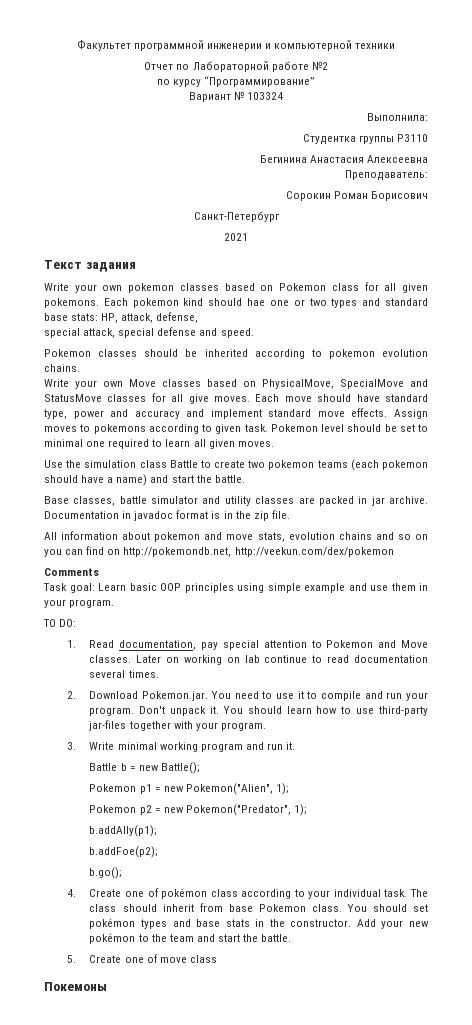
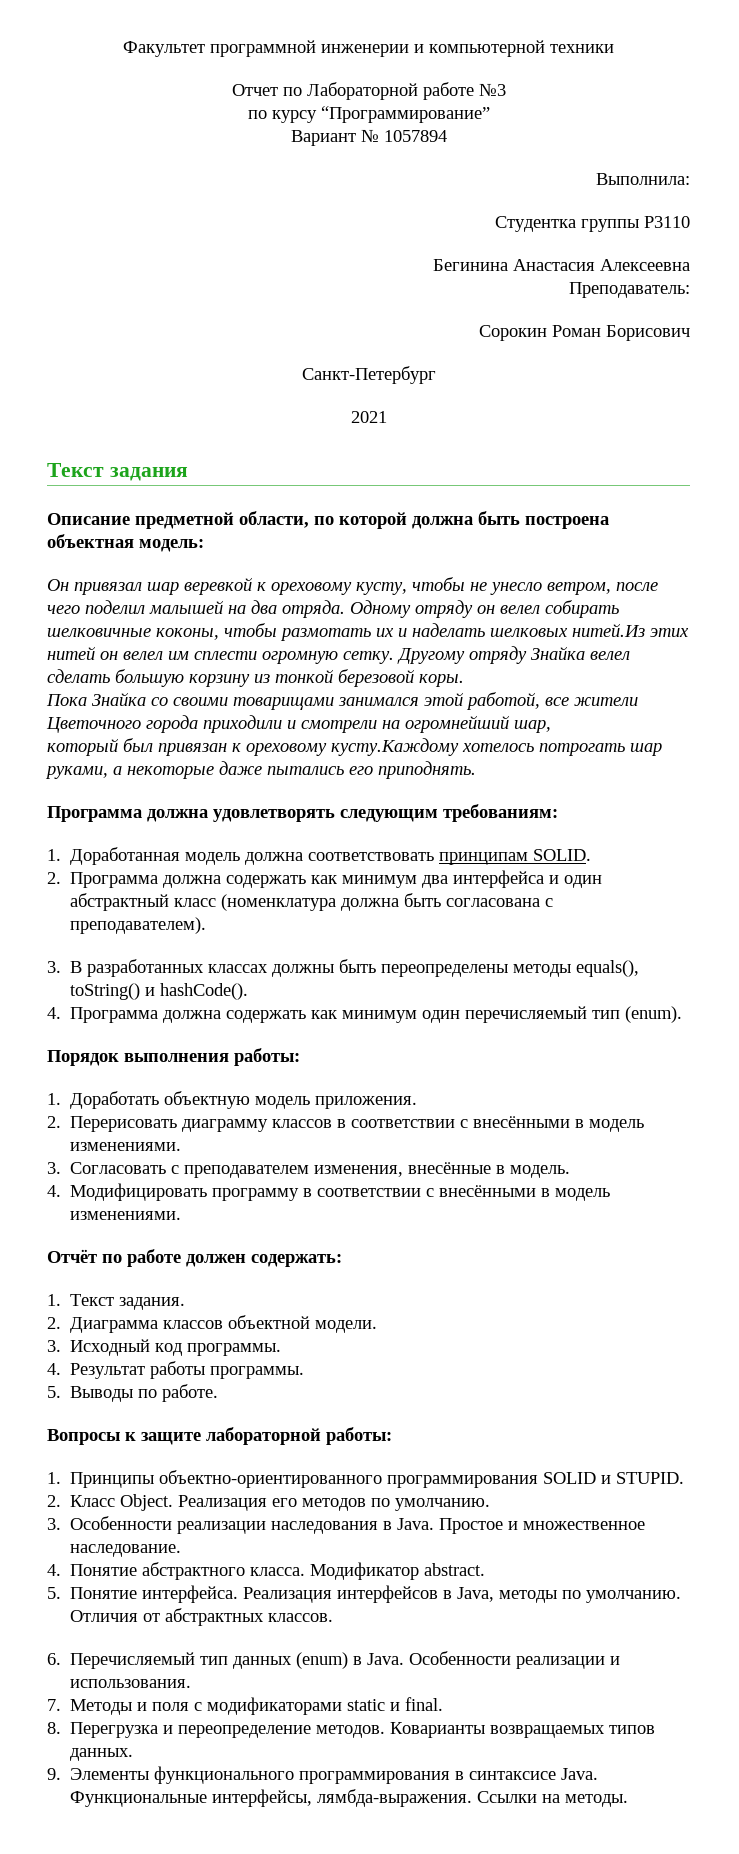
[311,61,328,70] №2 -> [478,83,506,96] №3
[247,92,284,100] 103324 -> [383,130,447,142] 1057894
[44,282,429,293] [44,298,428,308] [44,312,199,323] [44,327,254,338] [44,349,428,359] [44,364,80,372] [44,379,428,389] [44,393,428,404] [44,408,428,419] [44,424,428,434] [44,439,274,449] [44,459,428,471] [44,474,245,486] [44,496,429,506] [44,510,290,521] [44,531,428,542] [44,546,394,557] [44,568,99,576] [43,583,428,593] [44,599,115,608] [43,619,77,627] [66,640,428,650] [89,655,429,665] [89,670,159,678] [66,691,429,701] [89,706,428,716] [89,720,266,731] [66,742,296,752] [89,762,200,774] [89,783,289,795] [89,804,307,816] [89,825,158,837] [89,846,159,858] [89,867,123,879] [66,888,428,899] [89,903,428,912] [89,918,429,929] [89,933,292,944] [66,954,217,963] [44,982,107,991] Write your own pokemon classes based on Pokemon class for all given pokemons. Each pokemon kind should hae one or two types and standard base stats: HP, attack, defense, // special attack, special defense and speed. // Pokemon classes should be inherited according to pokemon evolution chains. // Write your own Move classes based on PhysicalMove, SpecialMove and StatusMove classes for all give moves. Each move should have standard type, power and accuracy and implement standard move effects. Assign moves to pokemons according to given task. Pokemon level should be set to minimal one required to learn all given moves. // Use the simulation class Battle to create two pokemon teams (each pokemon should have a name) and start the battle. // Base classes, battle simulator and utility classes are packed in jar archive. Documentation in javadoc format is in the zip file. // All information about pokemon and move stats, evolution chains and so on you can find on http://pokemondb.net, http://veekun.com/dex/pokemon // Comments // Task goal: Learn basic OOP principles using simple example and use them in your program. // TO DO: // 1. Read documentation, pay special attention to Pokemon and Move classes. Later on working on lab continue to read documentation several times. // 2. Download Pokemon.jar. You need to use it to compile and run your program. Don't unpack it. You should learn how to use third-party jar-files together with your program. // 3. Write minimal working program and run it. // Battle b = new Battle(); // Pokemon p1 = new Pokemon("Alien", 1); // Pokemon p2 = new Pokemon("Predator", 1); // b.addAlly(p1); // b.addFoe(p2); // b.go(); // 4. Create one of pokémon class according to your individual task. The class should inherit from base Pokemon class. You should set pokémon types and base stats in the constructor. Add your new pokémon to the team and start the battle. // 5. Create one of move class // Покемоны -> [47,511,609,529] [47,534,204,552] [47,577,658,595] [47,600,619,618] [47,623,689,641] [47,646,630,664] [47,669,464,687] [46,692,638,710] [46,715,551,733] [47,738,662,756] [45,761,476,779] [47,804,558,822] [47,847,592,865] [47,870,603,888] [70,893,554,911] [70,917,207,934] [47,959,640,977] [70,983,249,1000] [47,1006,683,1023] [47,1048,300,1066] [47,1091,418,1109] [47,1116,645,1132] [70,1142,182,1151] [47,1162,571,1178] [47,1183,611,1201] [70,1211,182,1220] [47,1249,342,1267] [47,1294,186,1310] [47,1315,378,1333] [47,1339,282,1356] [47,1361,305,1379] [47,1384,219,1402] [47,1427,392,1445] [47,1470,685,1488] [47,1494,491,1511] [47,1516,646,1534] [70,1544,182,1557] [47,1562,486,1580] [47,1585,682,1603] [70,1608,334,1626] [47,1651,621,1669] [70,1679,192,1688] [47,1697,444,1715] [47,1722,656,1738] [70,1748,134,1761] [47,1766,599,1784] [70,1789,629,1807] Описание предметной области, по которой должна быть построена объектная модель: // Он привязал шар веревкой к ореховому кусту, чтобы не унесло ветром, после чего поделил малышей на два отряда. Одному отряду он велел собирать шелковичные коконы, чтобы размотать их и наделать шелковых нитей.Из этих нитей он велел им сплести огромную сетку. Другому отряду Знайка велел сделать большую корзину из тонкой березовой коры. // Пока Знайка со своими товарищами занимался этой работой, все жители Цветочного города приходили и смотрели на огромнейший шар, // который был привязан к ореховому кусту.Каждому хотелось потрогать шар руками, а некоторые даже пытались его приподнять. // Программа должна удовлетворять следующим требованиям: // 1. Доработанная модель должна соответствовать принципам SOLID. // 2. Программа должна содержать как минимум два интерфейса и один абстрактный класс (номенклатура должна быть согласована с преподавателем). // 3. В разработанных классах должны быть переопределены методы equals(), toString() и hashCode(). // 4. Программа должна содержать как минимум один перечисляемый тип (enum). // Порядок выполнения работы: // 1. Доработать объектную модель приложения. // 2. Перерисовать диаграмму классов в соответствии с внесёнными в модель изменениями. // 3. Согласовать с преподавателем изменения, внесённые в модель. // 4. Модифицировать программу в соответствии с внесёнными в модель изменениями. // Отчёт по работе должен содержать: // 1. Текст задания. // 2. Диаграмма классов объектной модели. // 3. Исходный код программы. // 4. Результат работы программы. // 5. Выводы по работе. // Вопросы к защите лабораторной работы: // 1. Принципы объектно-ориентированного программирования SOLID и STUPID. // 2. Класс Object. Реализация его методов по умолчанию. // 3. Особенности реализации наследования в Java. Простое и множественное наследование. // 4. Понятие абстрактного класса. Модификатор abstract. // 5. Понятие интерфейса. Реализация интерфейсов в Java, методы по умолчанию. Отличия от абстрактных классов. // 6. Перечисляемый тип данных (enum) в Java. Особенности реализации и использования. // 7. Методы и поля с модификаторами static и final. // 8. Перегрузка и переопределение методов. Коварианты возвращаемых типов данных. // 9. Элементы функционального программирования в синтаксисе Java. Функциональные интерфейсы, лямбда-выражения. Ссылки на методы.

